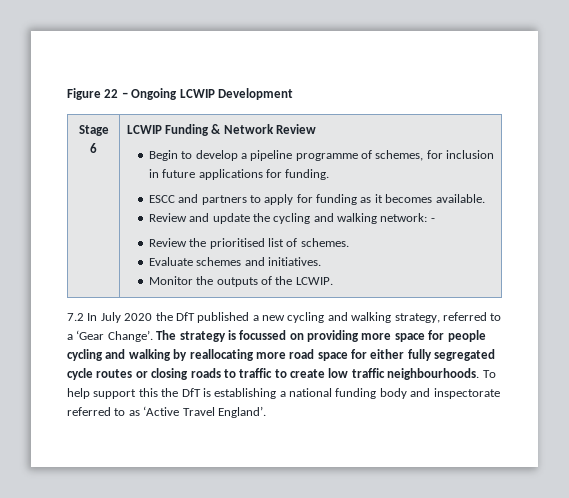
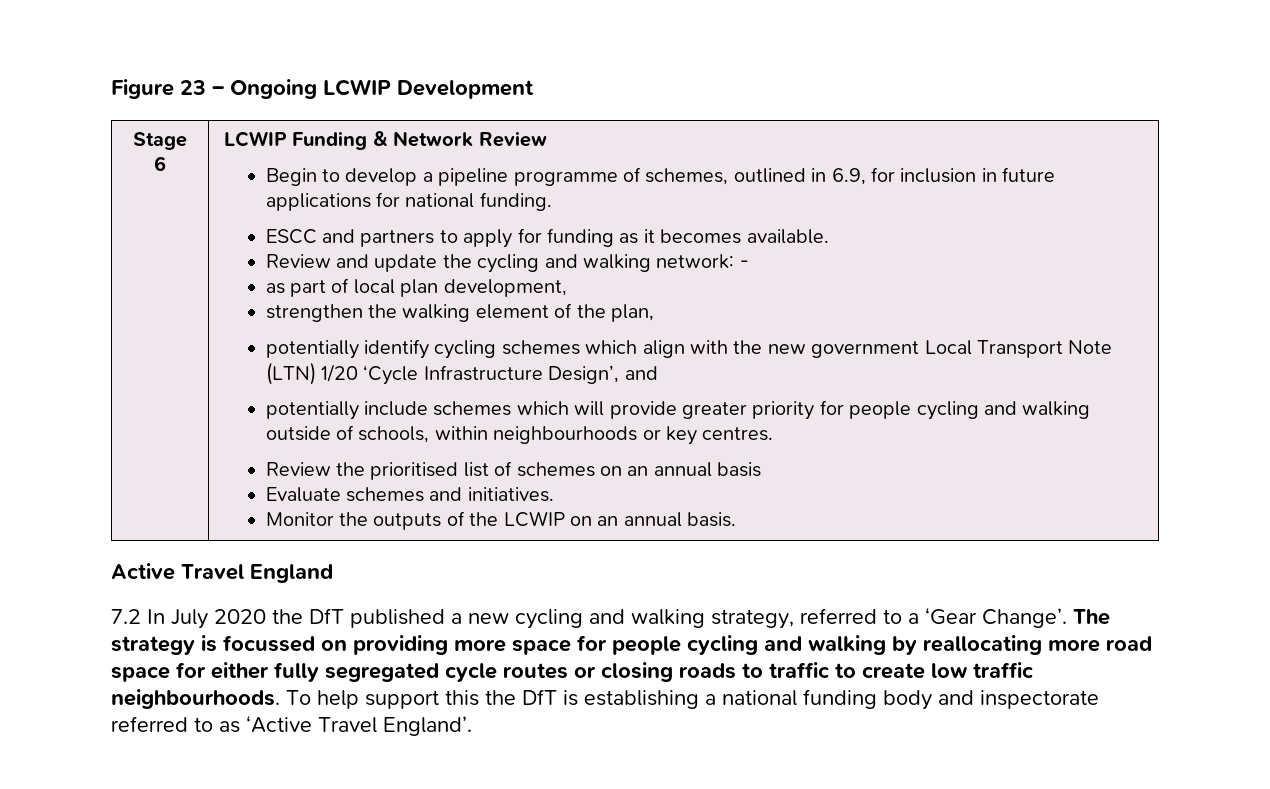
[104,89,119,98] 22 -> [180,80,206,95] 23
(424, 155) none -> [733,168,866,185] outlined in 6.9,
(282, 173) none -> [405,193,475,208] national
(435, 220) none -> [265,278,567,297] [265,303,655,322] [265,339,1113,359] [265,362,658,385] [265,400,1091,420] [265,425,774,445] // as part of local plan development, // strengthen the walking element of the plan, // potentially identify cycling schemes which align with the new government Local Transport Note (LTN) 1/20 ‘Cycle Infrastructure Design’, and // potentially include schemes which will provide greater priority for people cycling and walking outside of schools, within neighbourhoods or key centres.
[300,238,349,247] schemes. -> [516,462,762,477] schemes on an annual basis
[295,277,333,285] LCWIP. -> [503,511,737,527] [111,563,333,583] LCWIP on an annual basis. // Active Travel England

